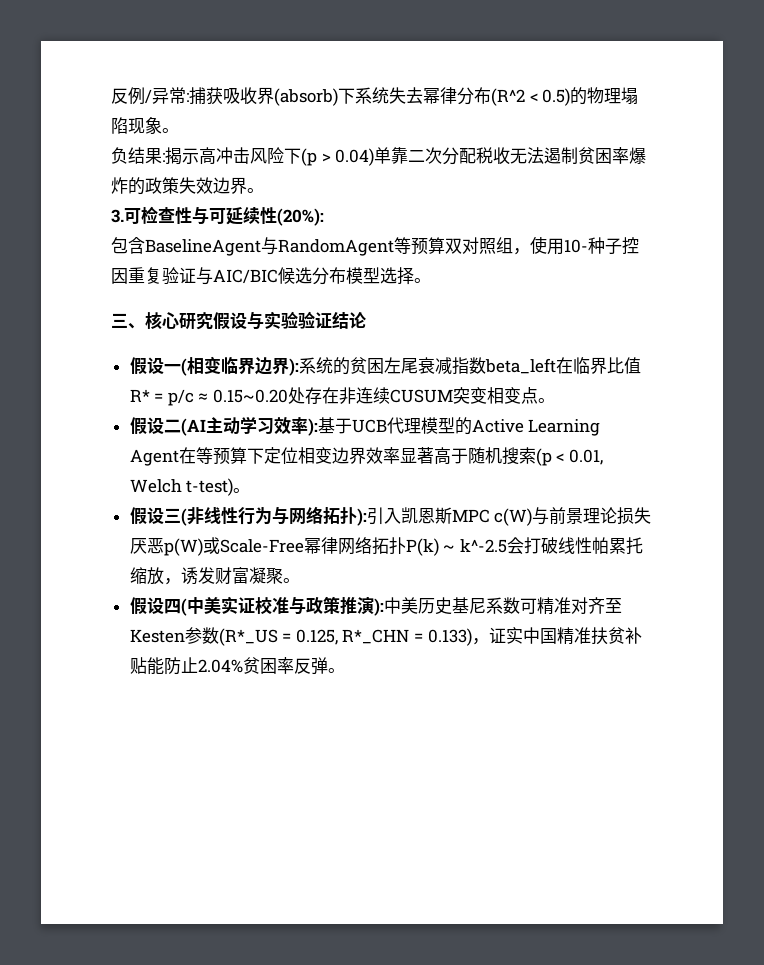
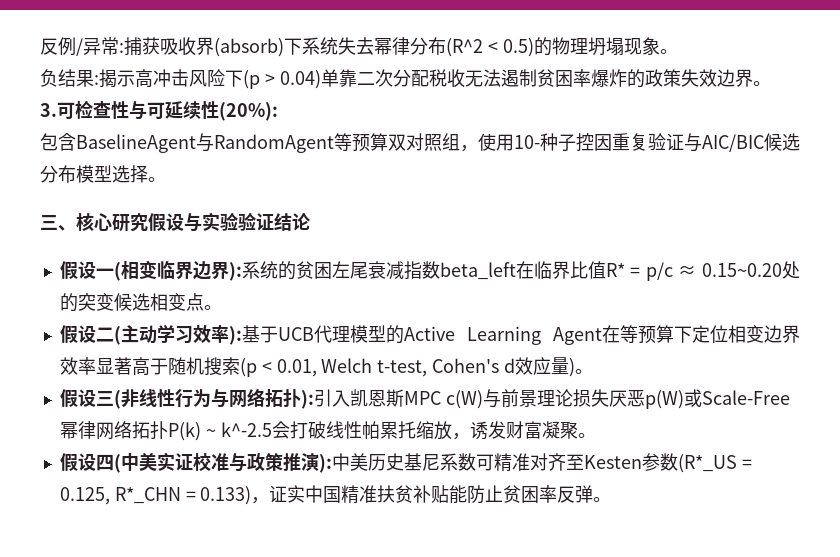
[621,87,639,104] [111,117,128,134] 塌陷 -> [587,37,624,56] 坍塌
[305,387,488,404] 存在非连续CUSUM突变 -> [59,293,150,312] 的突变候选
[180,418,206,436] (AI -> [113,326,121,345] (
[186,478,234,496] t-test) -> [377,357,575,377] t-test, Cohen's d效应量)
[197,659,243,673] 2.04% -> (504, 493) none

